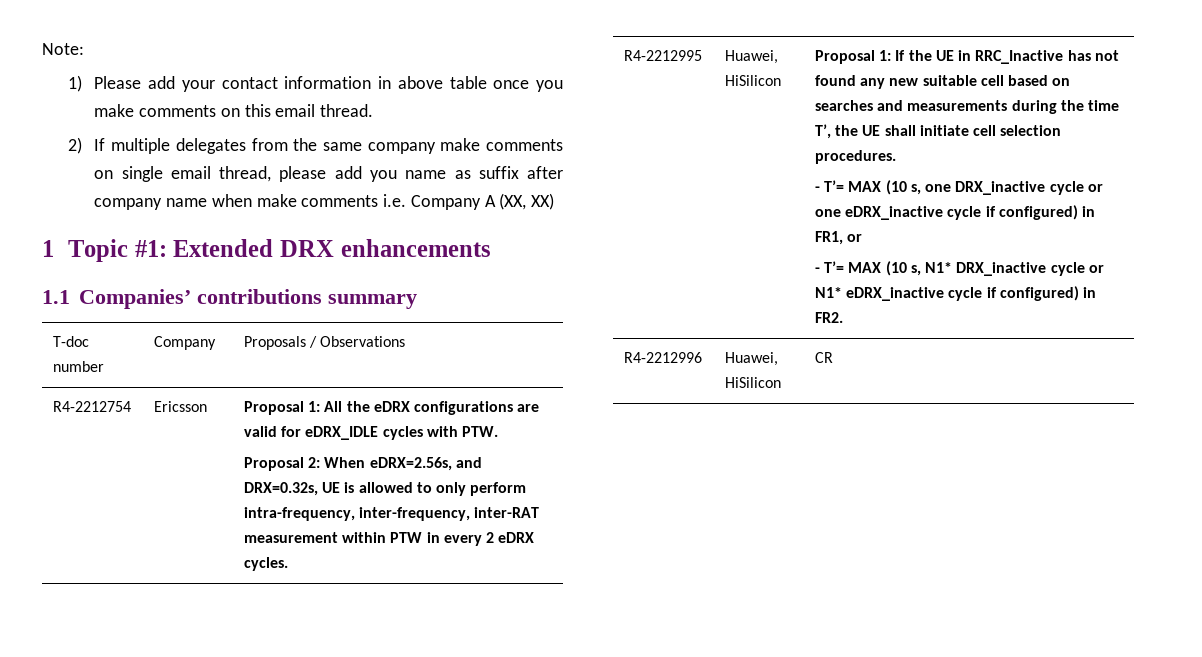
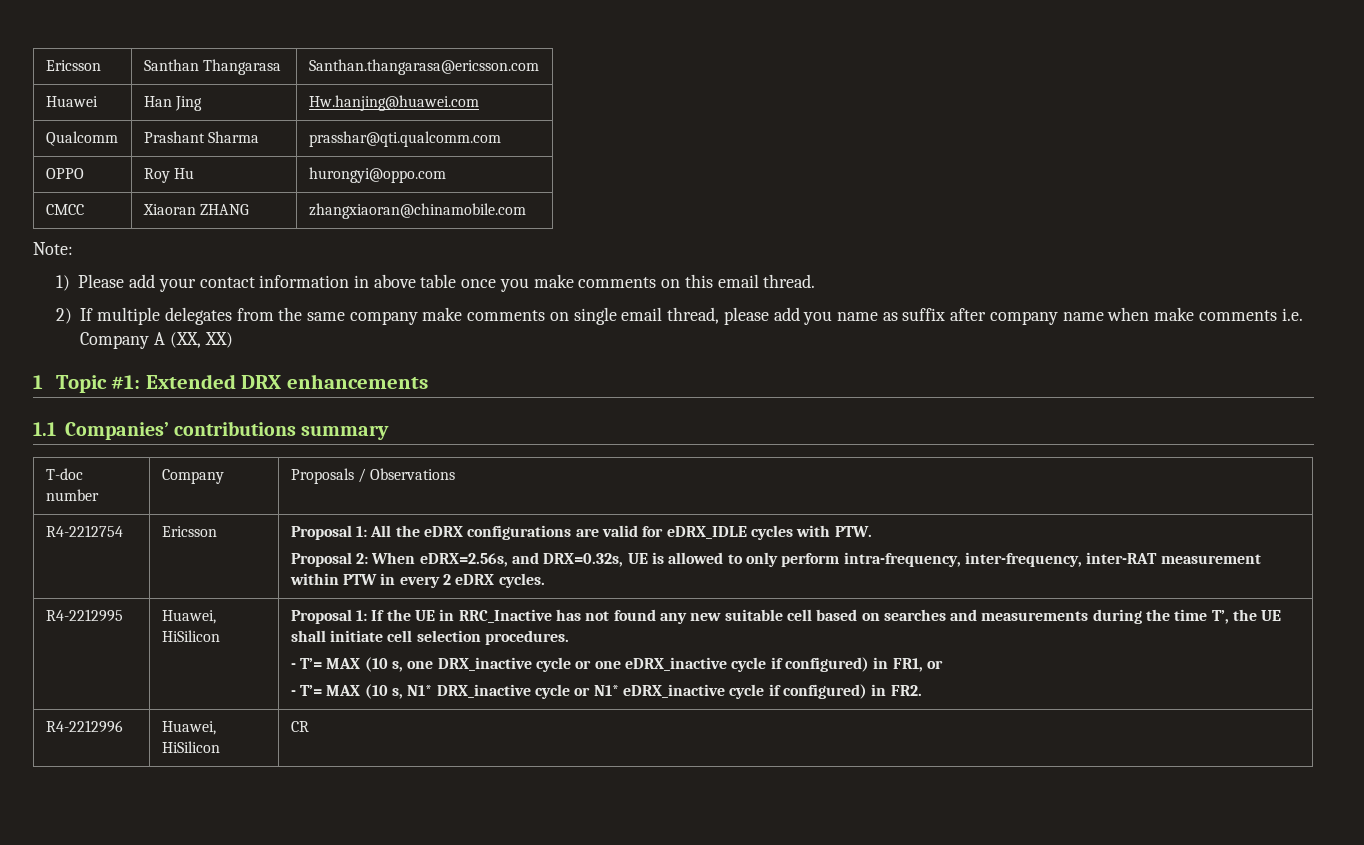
(42, 49) none -> [45,60,101,71] [143,59,282,75] [308,59,539,75] [45,96,98,107] [143,96,203,111] [308,95,479,111] [45,131,118,146] [143,131,260,143] [308,131,501,147] [45,168,84,179] [143,168,195,183] [308,167,446,183] [45,204,84,215] [142,204,250,215] [308,203,526,219] Ericsson | Santhan Thangarasa | Santhan.thangarasa@ericsson.com // Huawei | Han Jing | Hw.hanjing@huawei.com // Qualcomm | Prashant Sharma | prasshar@qti.qualcomm.com // OPPO | Roy Hu | hurongyi@oppo.com // CMCC | Xiaoran ZHANG | zhangxiaoran@chinamobile.com //

